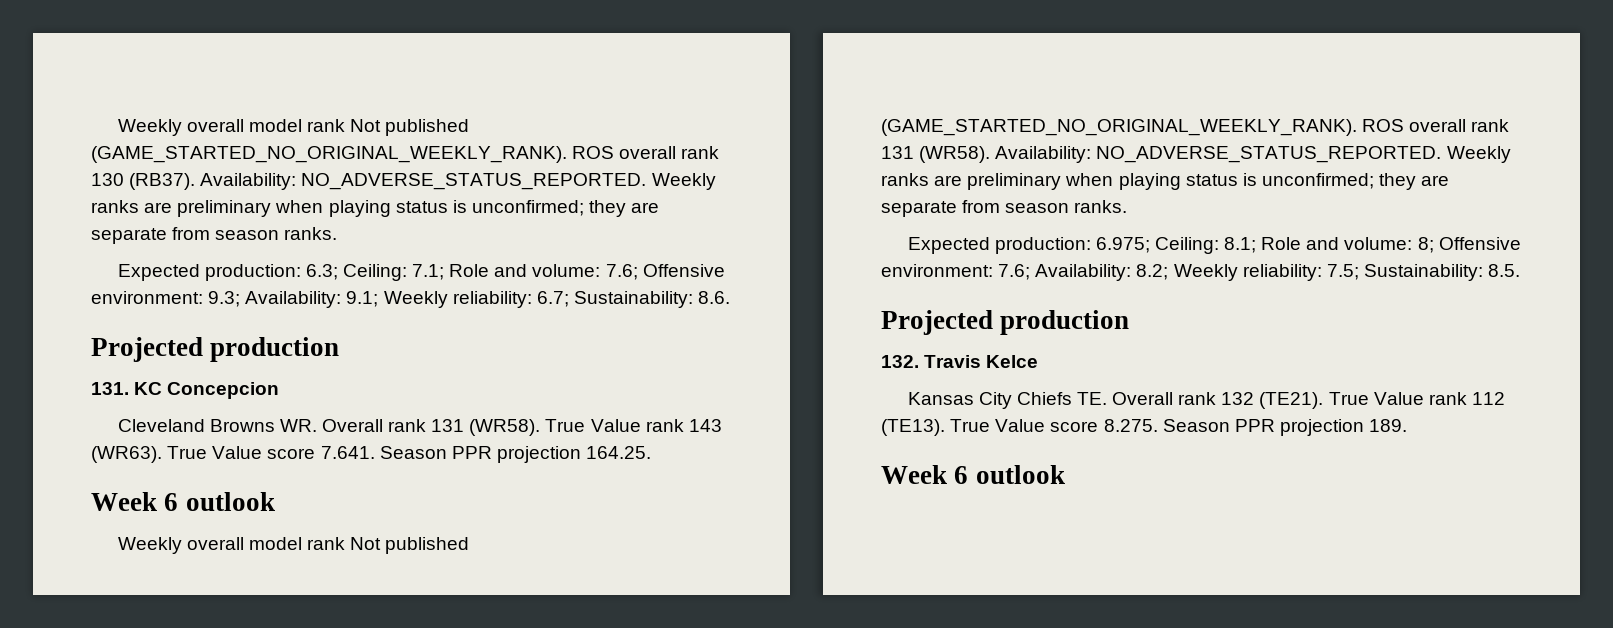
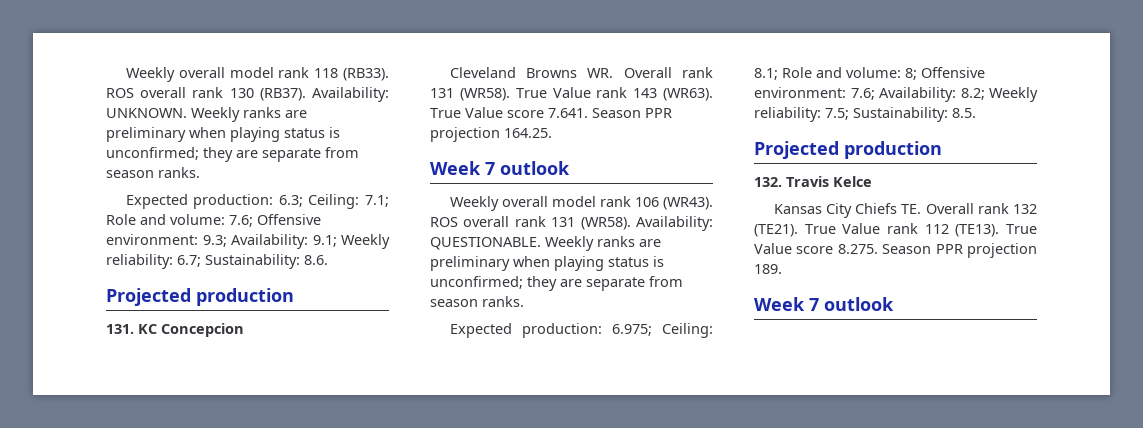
[117,119,470,136] [91,146,567,163] Weekly overall model rank Not published (GAME_STARTED_NO_ORIGINAL_WEEKLY_RANK). -> [125,67,389,82] Weekly overall model rank 118 (RB33).
[301,173,647,190] NO_ADVERSE_STATUS_REPORTED. -> [106,108,187,118] UNKNOWN.
[164,493,179,511] 6 -> [485,162,495,175] 7
[350,537,470,554] [881,119,1357,136] Not published (GAME_STARTED_NO_ORIGINAL_WEEKLY_RANK). -> [634,197,713,210] 106 (WR43).
[1096,146,1442,163] NO_ADVERSE_STATUS_REPORTED. -> [430,237,541,250] QUESTIONABLE.
[954,466,969,484] 6 -> [809,298,819,311] 7

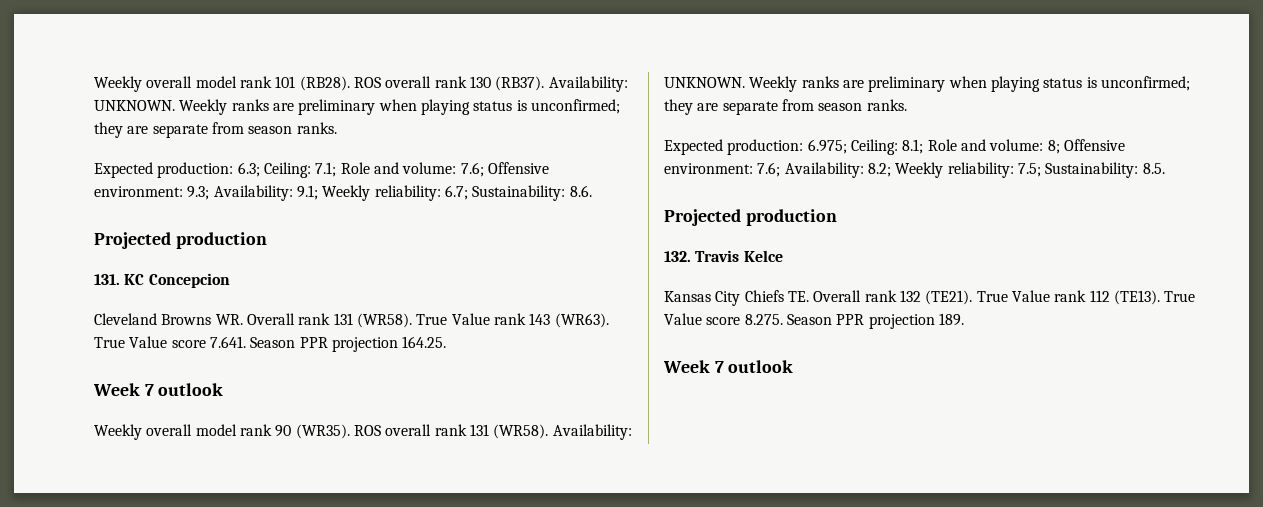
[125,67,389,82] Weekly overall model rank 118 (RB33). -> [94,76,350,92] Weekly overall model rank 101 (RB28).
[634,197,713,210] 106 (WR43). -> [275,424,350,439] 90 (WR35).
[430,237,541,250] QUESTIONABLE. -> [664,77,745,88] UNKNOWN.

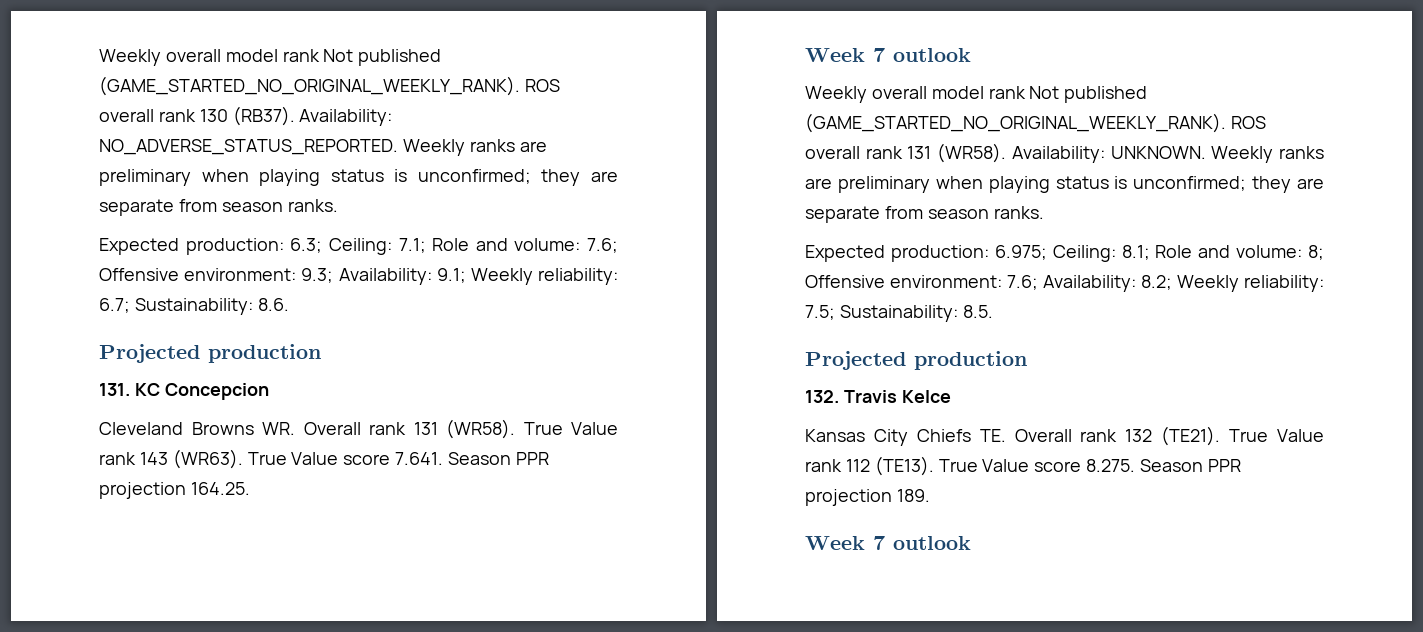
[94,76,350,92] Weekly overall model rank 101 (RB28). -> [99,49,442,66] [99,76,520,96] Weekly overall model rank Not published (GAME_STARTED_NO_ORIGINAL_WEEKLY_RANK).
[94,100,175,111] UNKNOWN. -> [99,139,398,155] NO_ADVERSE_STATUS_REPORTED.
[275,424,350,439] 90 (WR35). -> [1029,86,1148,103] [805,113,1226,133] Not published (GAME_STARTED_NO_ORIGINAL_WEEKLY_RANK).

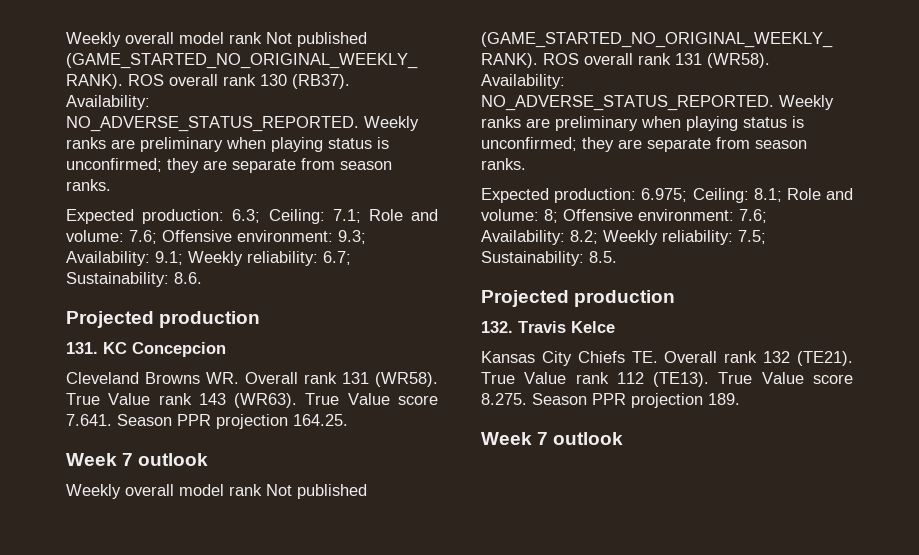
[1110,146,1206,159] UNKNOWN. -> [481,95,774,111] NO_ADVERSE_STATUS_REPORTED.

